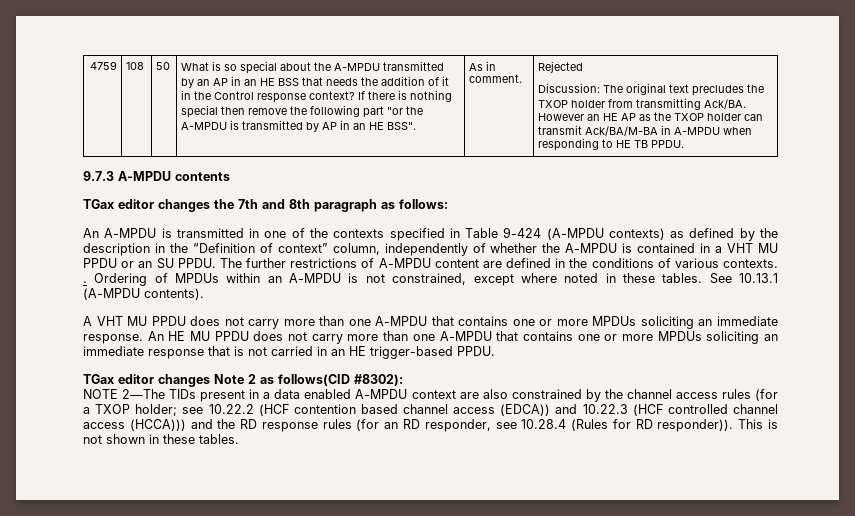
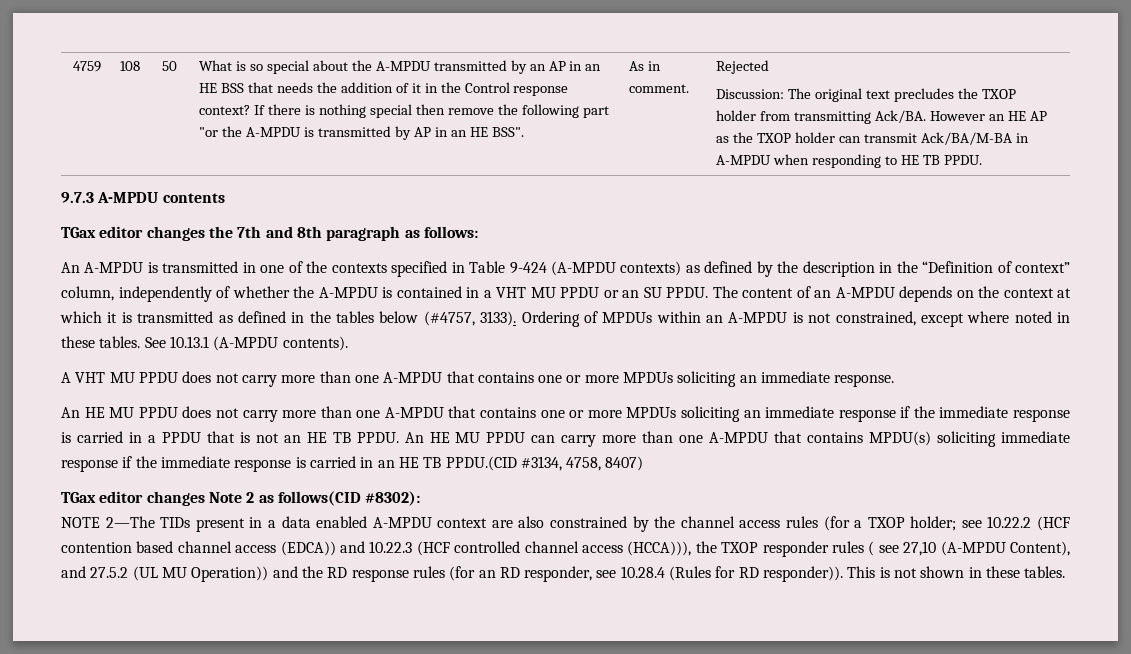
[246,258,778,268] [83,281,87,283] further restrictions of A-MPDU content are defined in the conditions of various contexts. . -> [742,286,1071,302] [60,311,517,326] content of an A-MPDU depends on the context at which it is transmitted as defined in the tables below (#4757, 3133).
(143, 339) none -> (895, 380) //
[208,346,495,359] that is not carried in an HE trigger-based PPDU. -> [900,406,1071,422] [61,431,1070,447] [61,456,644,472] if the immediate response is carried in a PPDU that is not an HE TB PPDU. An HE MU PPDU can carry more than one A-MPDU that contains MPDU(s) soliciting immediate response if the immediate response is carried in an HE TB PPDU.(CID #3134, 4758, 8407)
[129,419,186,431] (HCCA))) -> [627,541,1070,557] [61,566,269,582] (HCCA))), the TXOP responder rules ( see 27,10 (A-MPDU Content), and 27.5.2 (UL MU Operation))

